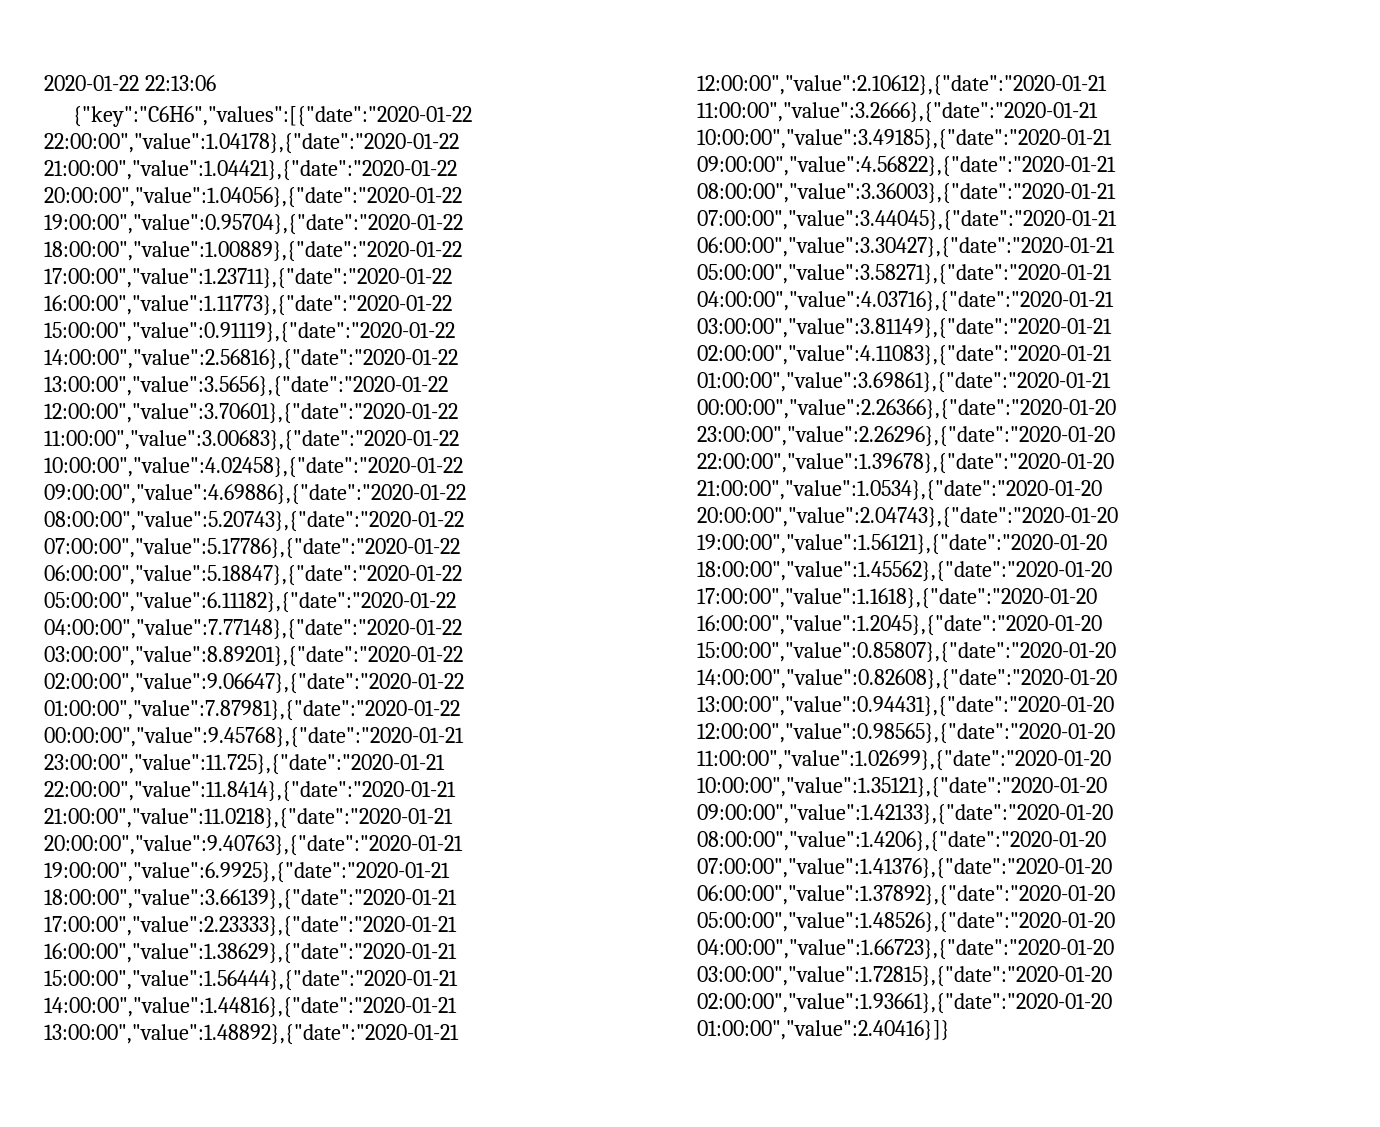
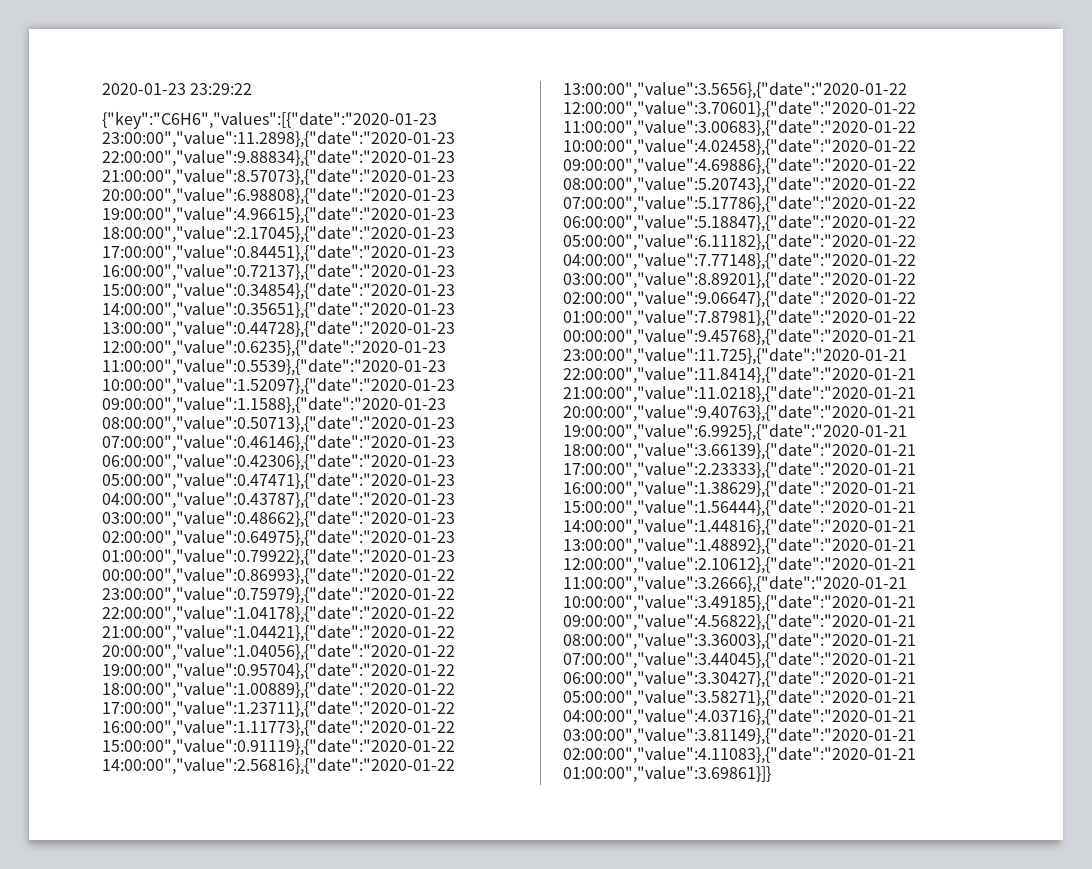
[44,75,216,91] [72,106,472,127] 2020-01-22 22:13:06 // {"key":"C6H6","values":[{"date":"2020-01-22 -> [102,83,253,95] [102,111,437,129] [102,131,455,148] [102,150,455,167] [102,169,455,186] [102,188,455,205] [102,207,455,224] [102,226,455,243] [102,245,455,262] [102,264,455,281] [102,283,455,300] [102,302,455,319] [102,321,455,338] [102,340,446,357] [102,359,446,376] [102,378,455,395] [102,397,446,414] [102,416,455,433] [102,435,455,452] [102,454,455,471] [102,473,455,490] [102,492,455,509] [102,511,455,528] [102,530,455,547] [102,549,455,566] [102,568,455,585] [102,587,455,604] 2020-01-23 23:29:22 // {"key":"C6H6","values":[{"date":"2020-01-23 23:00:00","value":11.2898},{"date":"2020-01-23 22:00:00","value":9.88834},{"date":"2020-01-23 21:00:00","value":8.57073},{"date":"2020-01-23 20:00:00","value":6.98808},{"date":"2020-01-23 19:00:00","value":4.96615},{"date":"2020-01-23 18:00:00","value":2.17045},{"date":"2020-01-23 17:00:00","value":0.84451},{"date":"2020-01-23 16:00:00","value":0.72137},{"date":"2020-01-23 15:00:00","value":0.34854},{"date":"2020-01-23 14:00:00","value":0.35651},{"date":"2020-01-23 13:00:00","value":0.44728},{"date":"2020-01-23 12:00:00","value":0.6235},{"date":"2020-01-23 11:00:00","value":0.5539},{"date":"2020-01-23 10:00:00","value":1.52097},{"date":"2020-01-23 09:00:00","value":1.1588},{"date":"2020-01-23 08:00:00","value":0.50713},{"date":"2020-01-23 07:00:00","value":0.46146},{"date":"2020-01-23 06:00:00","value":0.42306},{"date":"2020-01-23 05:00:00","value":0.47471},{"date":"2020-01-23 04:00:00","value":0.43787},{"date":"2020-01-23 03:00:00","value":0.48662},{"date":"2020-01-23 02:00:00","value":0.64975},{"date":"2020-01-23 01:00:00","value":0.79922},{"date":"2020-01-23 00:00:00","value":0.86993},{"date":"2020-01-22 23:00:00","value":0.75979},{"date":"2020-01-22
[697,372,1111,393] [697,399,1116,420] [697,426,1115,447] [697,453,1114,474] [697,480,1102,501] [697,507,1118,528] [697,534,1107,555] [697,561,1112,582] [697,588,1097,609] [697,615,1102,636] [697,642,1116,663] [697,669,1117,690] [697,696,1114,717] [697,723,1115,744] [697,750,1111,771] [697,777,1107,798] [697,804,1113,825] [697,831,1106,852] [697,858,1112,879] [697,885,1115,906] [697,912,1115,933] [697,939,1114,960] [697,966,1112,987] [697,993,1112,1014] [697,1020,950,1041] 01:00:00","value":3.69861},{"date":"2020-01-21 00:00:00","value":2.26366},{"date":"2020-01-20 23:00:00","value":2.26296},{"date":"2020-01-20 22:00:00","value":1.39678},{"date":"2020-01-20 21:00:00","value":1.0534},{"date":"2020-01-20 20:00:00","value":2.04743},{"date":"2020-01-20 19:00:00","value":1.56121},{"date":"2020-01-20 18:00:00","value":1.45562},{"date":"2020-01-20 17:00:00","value":1.1618},{"date":"2020-01-20 16:00:00","value":1.2045},{"date":"2020-01-20 15:00:00","value":0.85807},{"date":"2020-01-20 14:00:00","value":0.82608},{"date":"2020-01-20 13:00:00","value":0.94431},{"date":"2020-01-20 12:00:00","value":0.98565},{"date":"2020-01-20 11:00:00","value":1.02699},{"date":"2020-01-20 10:00:00","value":1.35121},{"date":"2020-01-20 09:00:00","value":1.42133},{"date":"2020-01-20 08:00:00","value":1.4206},{"date":"2020-01-20 07:00:00","value":1.41376},{"date":"2020-01-20 06:00:00","value":1.37892},{"date":"2020-01-20 05:00:00","value":1.48526},{"date":"2020-01-20 04:00:00","value":1.66723},{"date":"2020-01-20 03:00:00","value":1.72815},{"date":"2020-01-20 02:00:00","value":1.93661},{"date":"2020-01-20 01:00:00","value":2.40416}]} -> [563,766,771,783] 01:00:00","value":3.69861}]}

